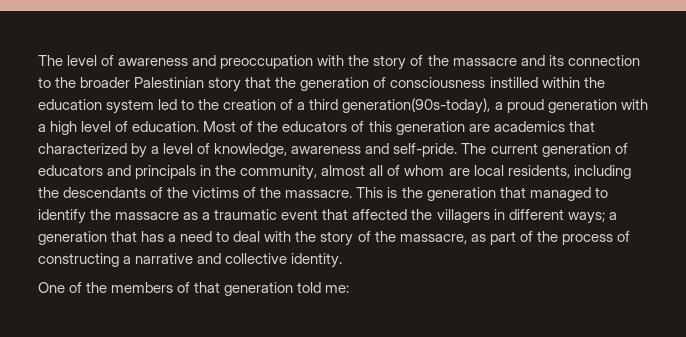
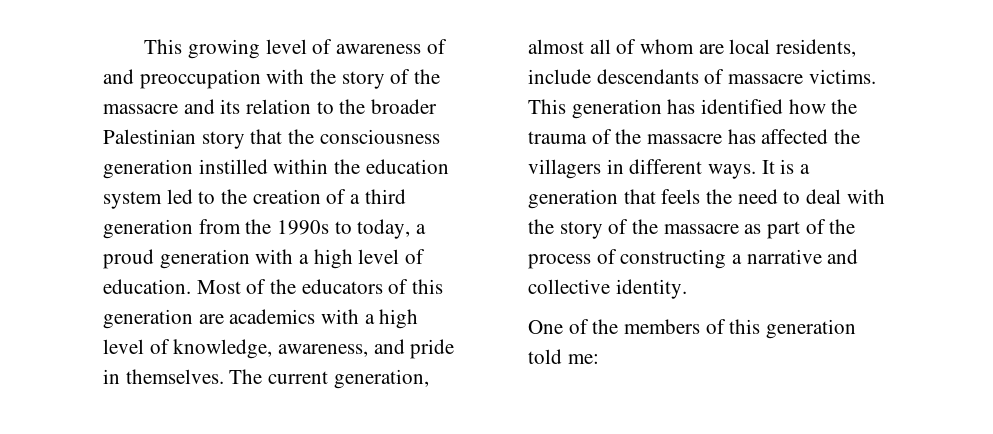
[38,55,63,66] The -> [144,39,260,59] This growing
(189, 62) none -> [426,39,447,54] of
[567,55,640,66] connection -> [246,99,312,114] relation
[300,77,486,91] generation of consciousness -> [319,129,440,144] [103,159,193,179] consciousness generation
[342,98,491,114] generation(90s-today), -> [103,219,411,239] generation from the 1990s to today,
[568,121,595,132] [38,143,628,158] [38,165,318,180] that characterized by a level of knowledge, awareness and self-pride. The current generation of educators and principals in the community, -> [321,309,419,329] [103,339,455,359] [103,369,429,389] with a high level of knowledge, awareness, and pride in themselves. The current generation,
[573,165,631,179] [38,187,608,201] [38,209,349,224] including the descendants of the victims of the massacre. This is the generation that managed to identify the massacre as a traumatic event that -> [528,69,876,84] [528,99,858,119] [528,129,756,144] include descendants of massacre victims. This generation has identified how the trauma of the massacre has
[567,212,605,224] ways; -> [708,159,795,179] ways. It is
[141,231,177,242] has a -> [661,189,733,204] feels the
[399,234,467,244] massacre, -> [663,224,739,234] massacre
[194,282,221,293] that -> [729,319,761,334] this

